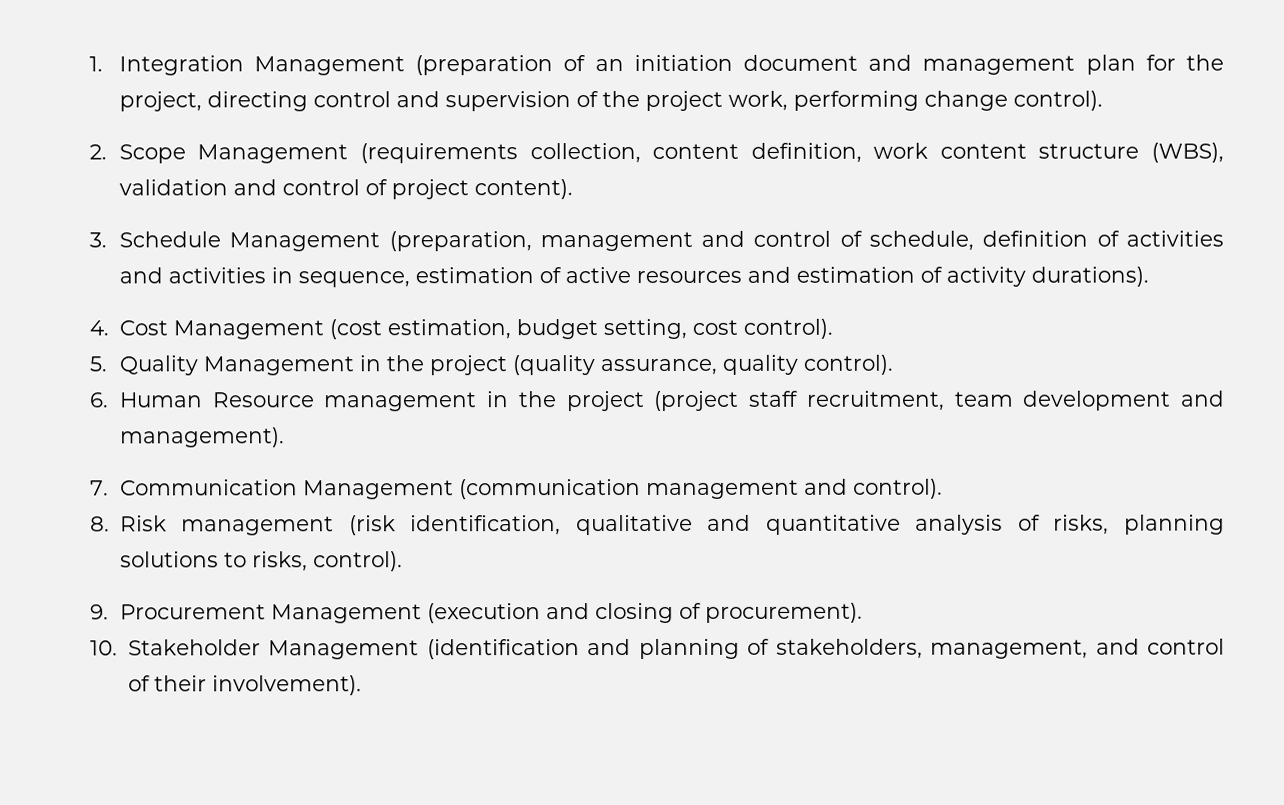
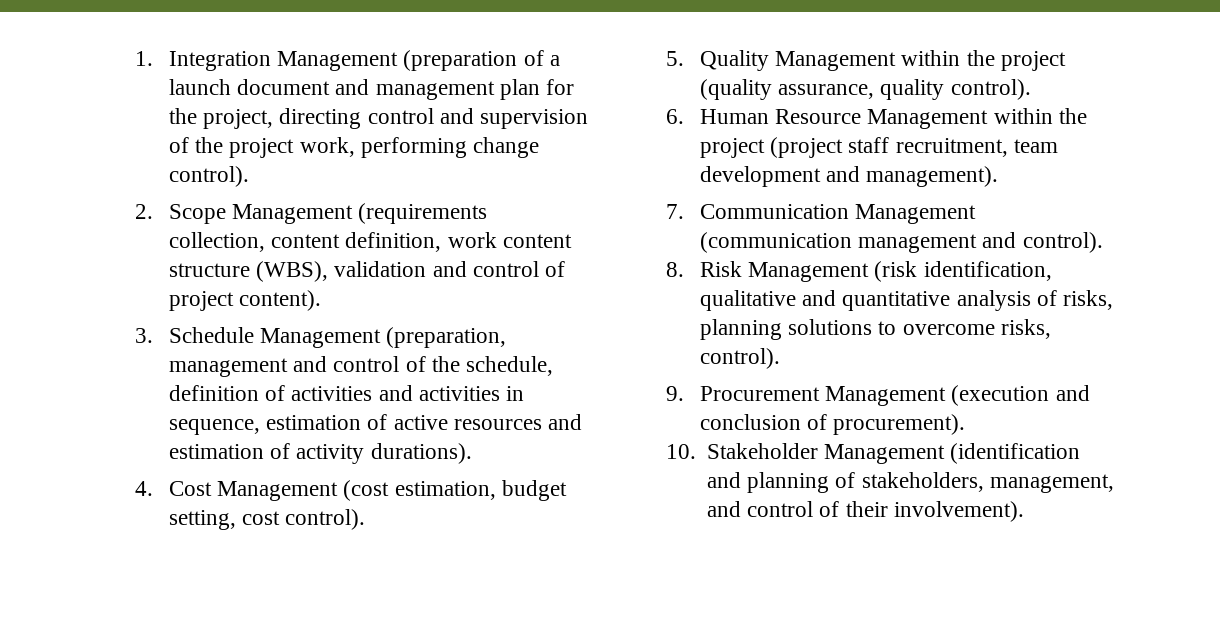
[594,54,733,72] an initiation -> [549,55,560,66] [169,79,232,95] a launch
(863, 238) none -> [431,356,460,372] the
[358,355,381,372] in -> [901,50,961,66] within
[323,391,510,412] management in -> [867,108,1053,129] Management within
[181,516,335,536] management -> [748,262,870,282] Management
(247, 560) none -> [902,324,995,335] overcome
[594,602,674,624] closing -> [700,414,802,430] conclusion

